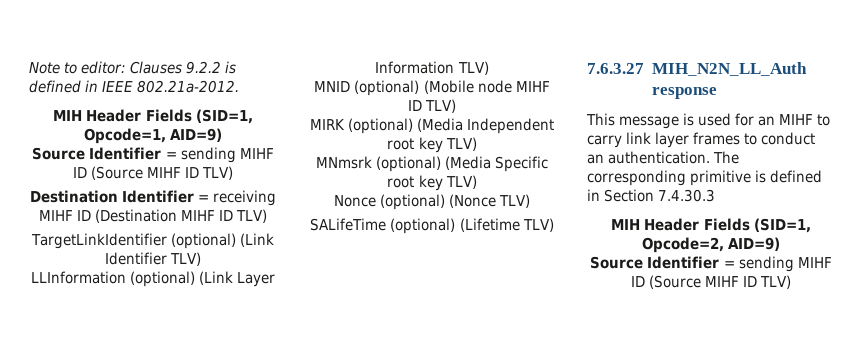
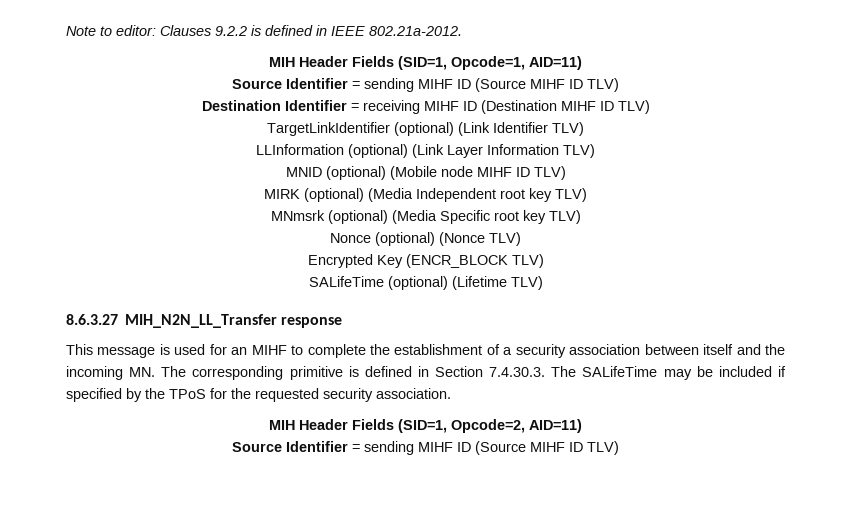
[170,128,223,142] AID=9) -> [529,56,582,70] AID=11)
(531, 201) none -> [307,254,544,268] // Encrypted Key (ENCR_BLOCK TLV)
[587,62,807,76] 7.6.3.27 MIH_N2N_LL_Auth -> [66,314,278,328] 8.6.3.27 MIH_N2N_LL_Transfer
[587,132,816,148] [587,151,711,164] carry link layer frames to conduct an authentication. -> [307,344,786,358] [66,366,156,380] complete the establishment of a security association between itself and the incoming MN.
[658,189,716,202] 7.4.30.3 -> [489,366,786,380] [66,388,451,402] 7.4.30.3. The SALifeTime may be included if specified by the TPoS for the requested security association.
[728,237,781,251] AID=9) -> [529,419,582,433] AID=11)

